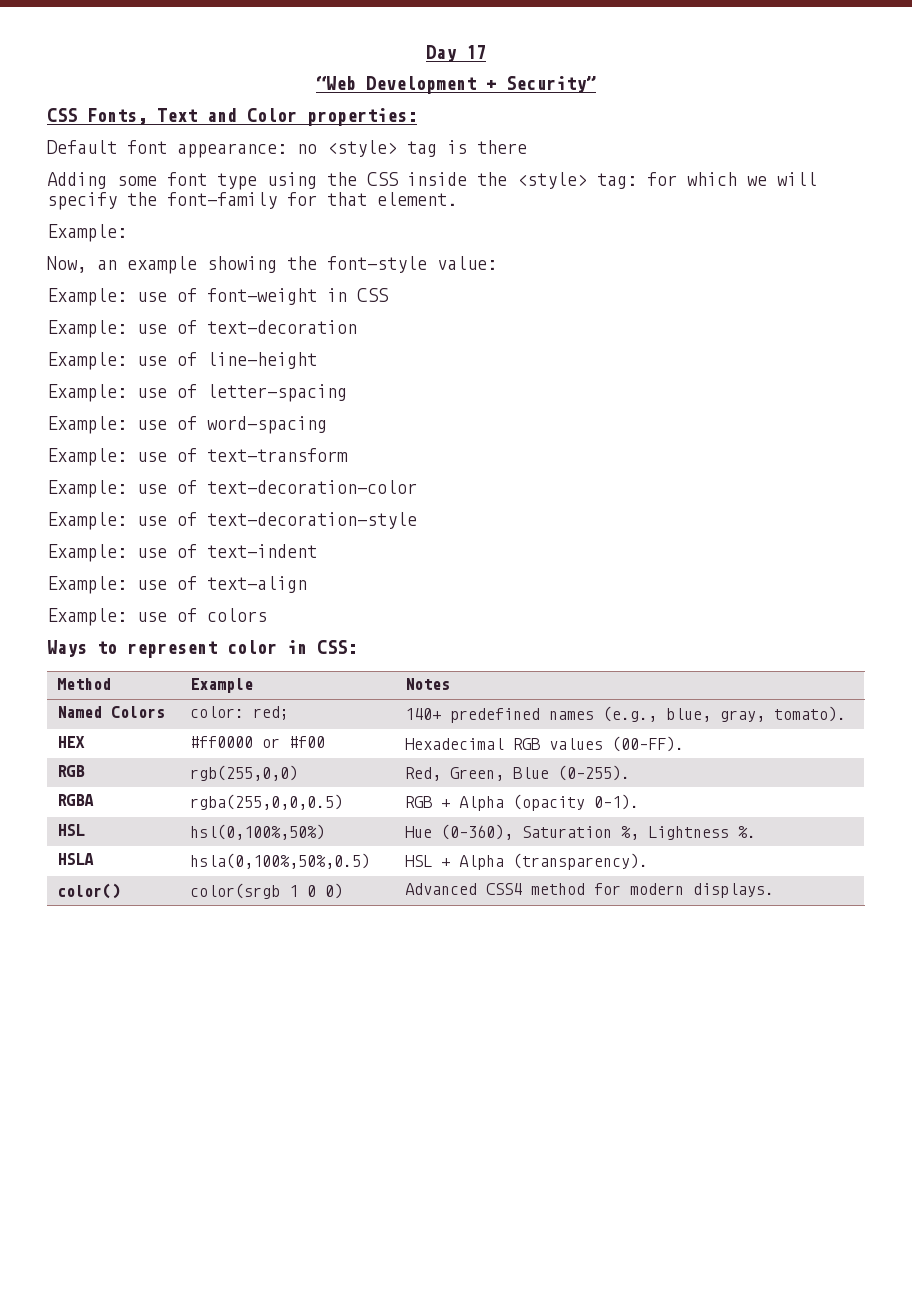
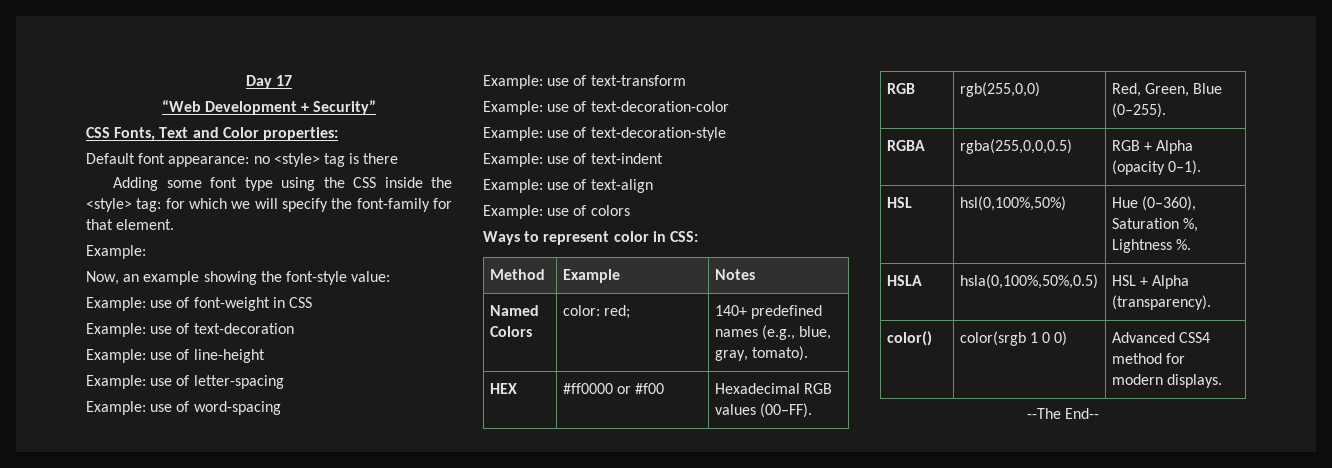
(774, 890) none -> [1026,408,1100,419] // --The End--

